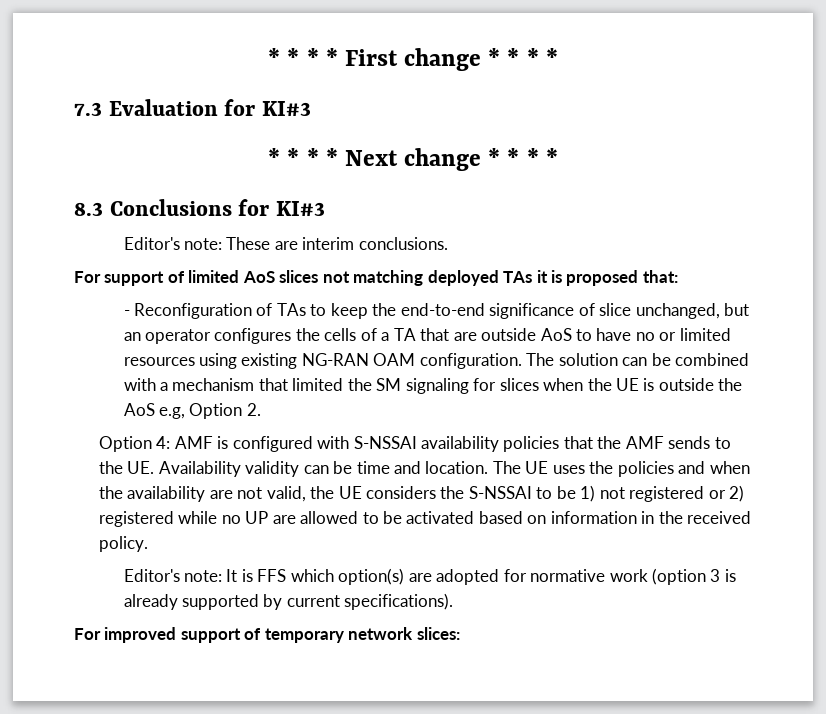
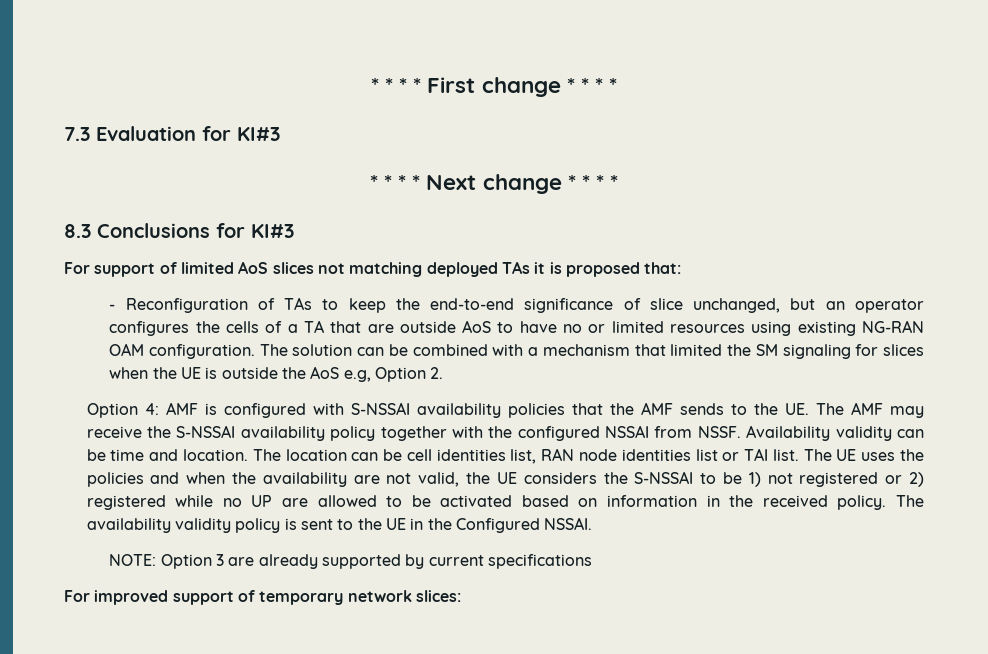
[123,237,448,250] // Editor's note: These are interim conclusions. -> (294, 231) none
(155, 467) none -> [815,402,924,418] [86,425,741,441] The AMF may receive the S-NSSAI availability policy together with the configured NSSAI from NSSF.
(521, 467) none -> [285,448,832,464] location can be cell identities list, RAN node identities list or TAI list. The
[123,568,736,585] // Editor's note: It is FFS which option(s) are adopted for normative work (option 3 is -> [895,495,924,507] [86,517,593,533] [109,554,255,569] The availability validity policy is sent to the UE in the Configured NSSAI. // NOTE: Option 3 are
[344,593,454,610] specifications). -> [487,554,592,569] specifications

